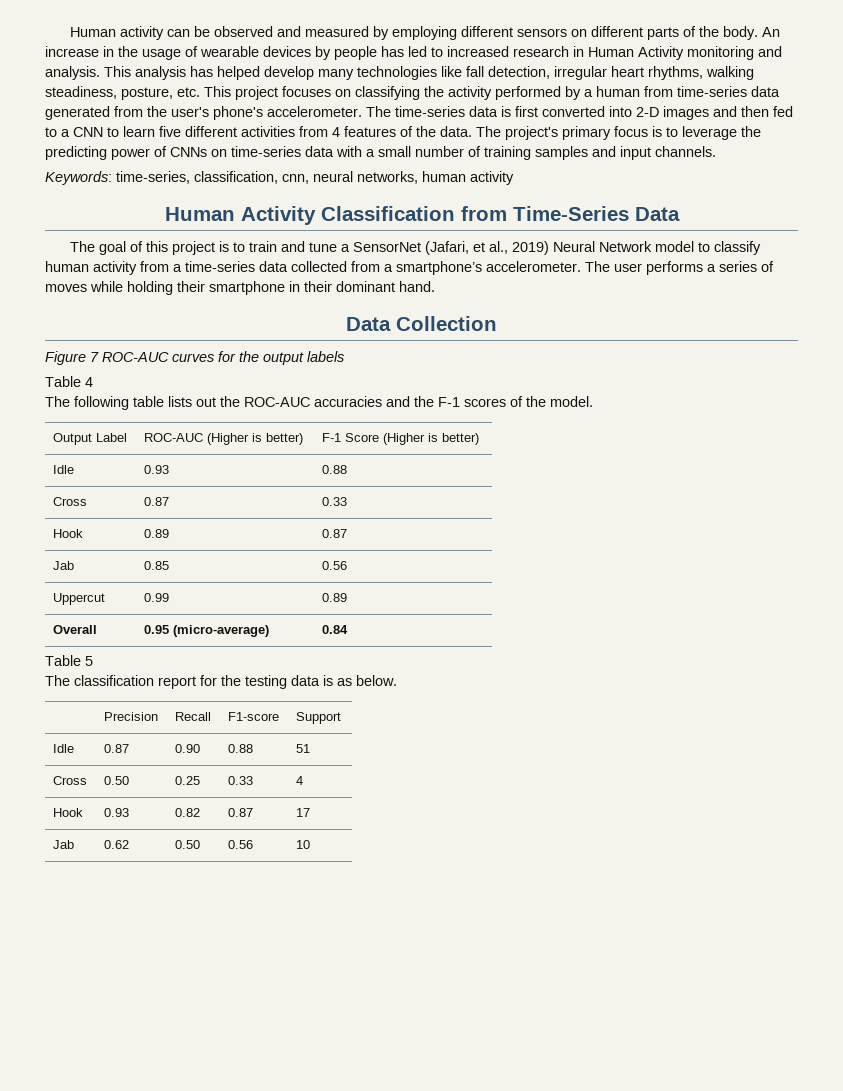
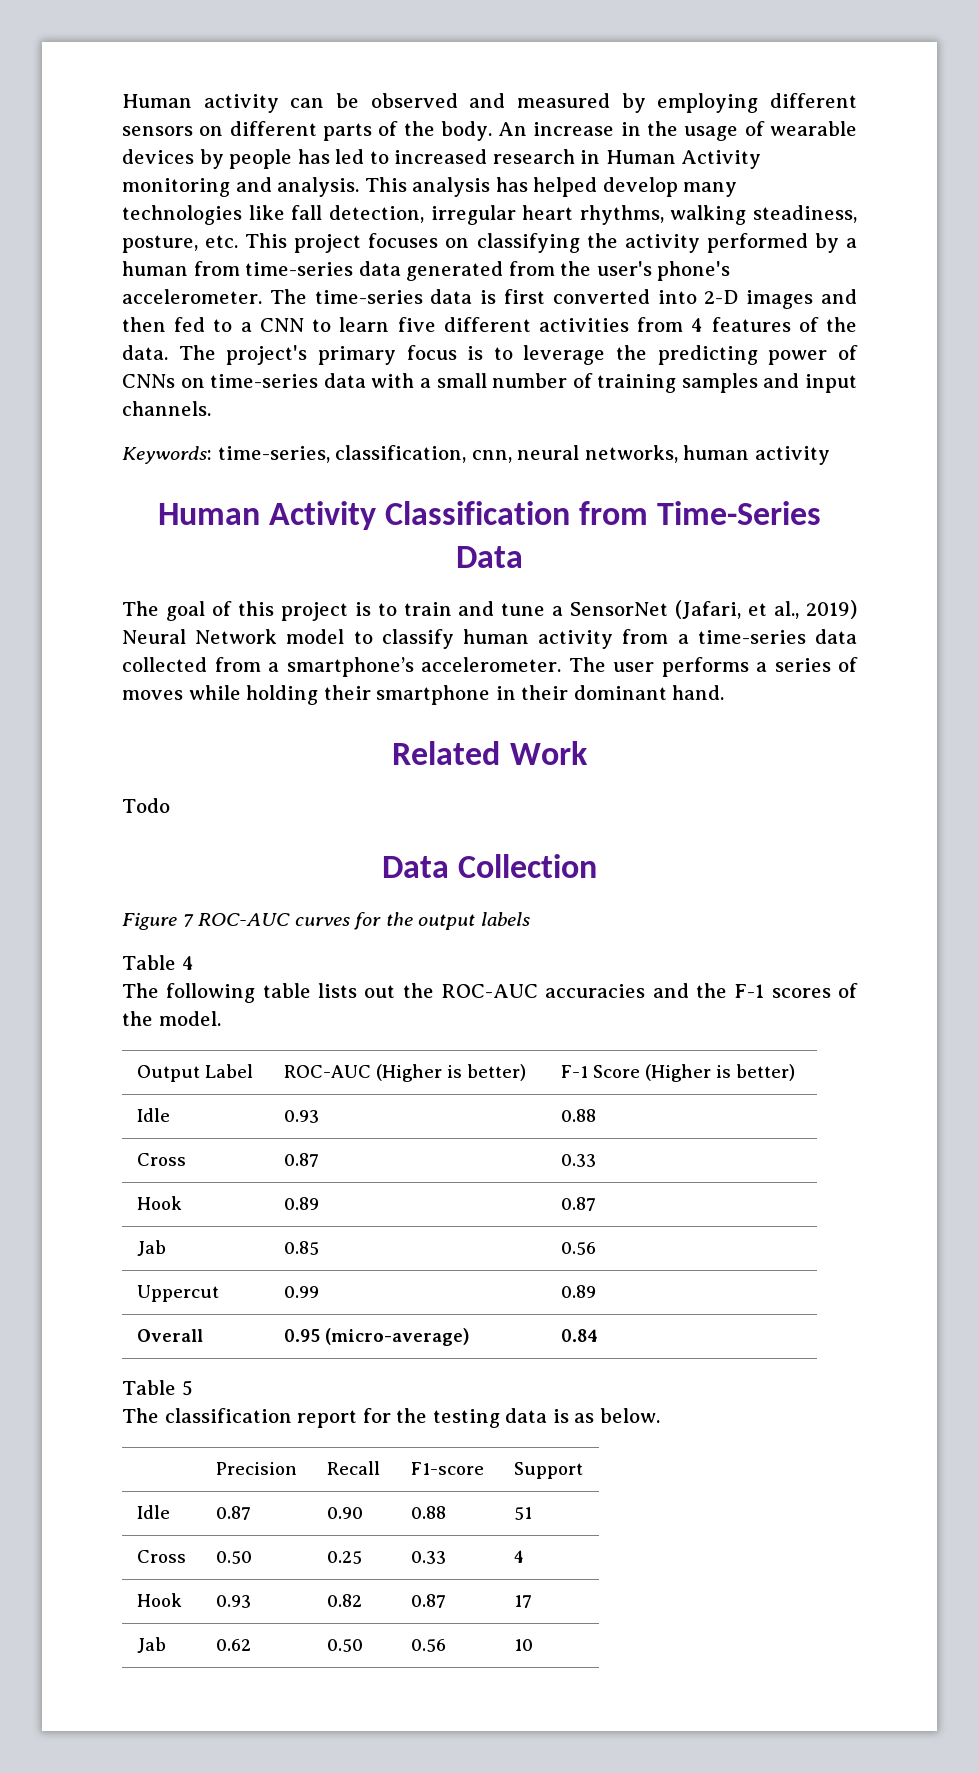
(435, 286) none -> [392,741,588,765] [122,798,170,813] // Related Work // Todo

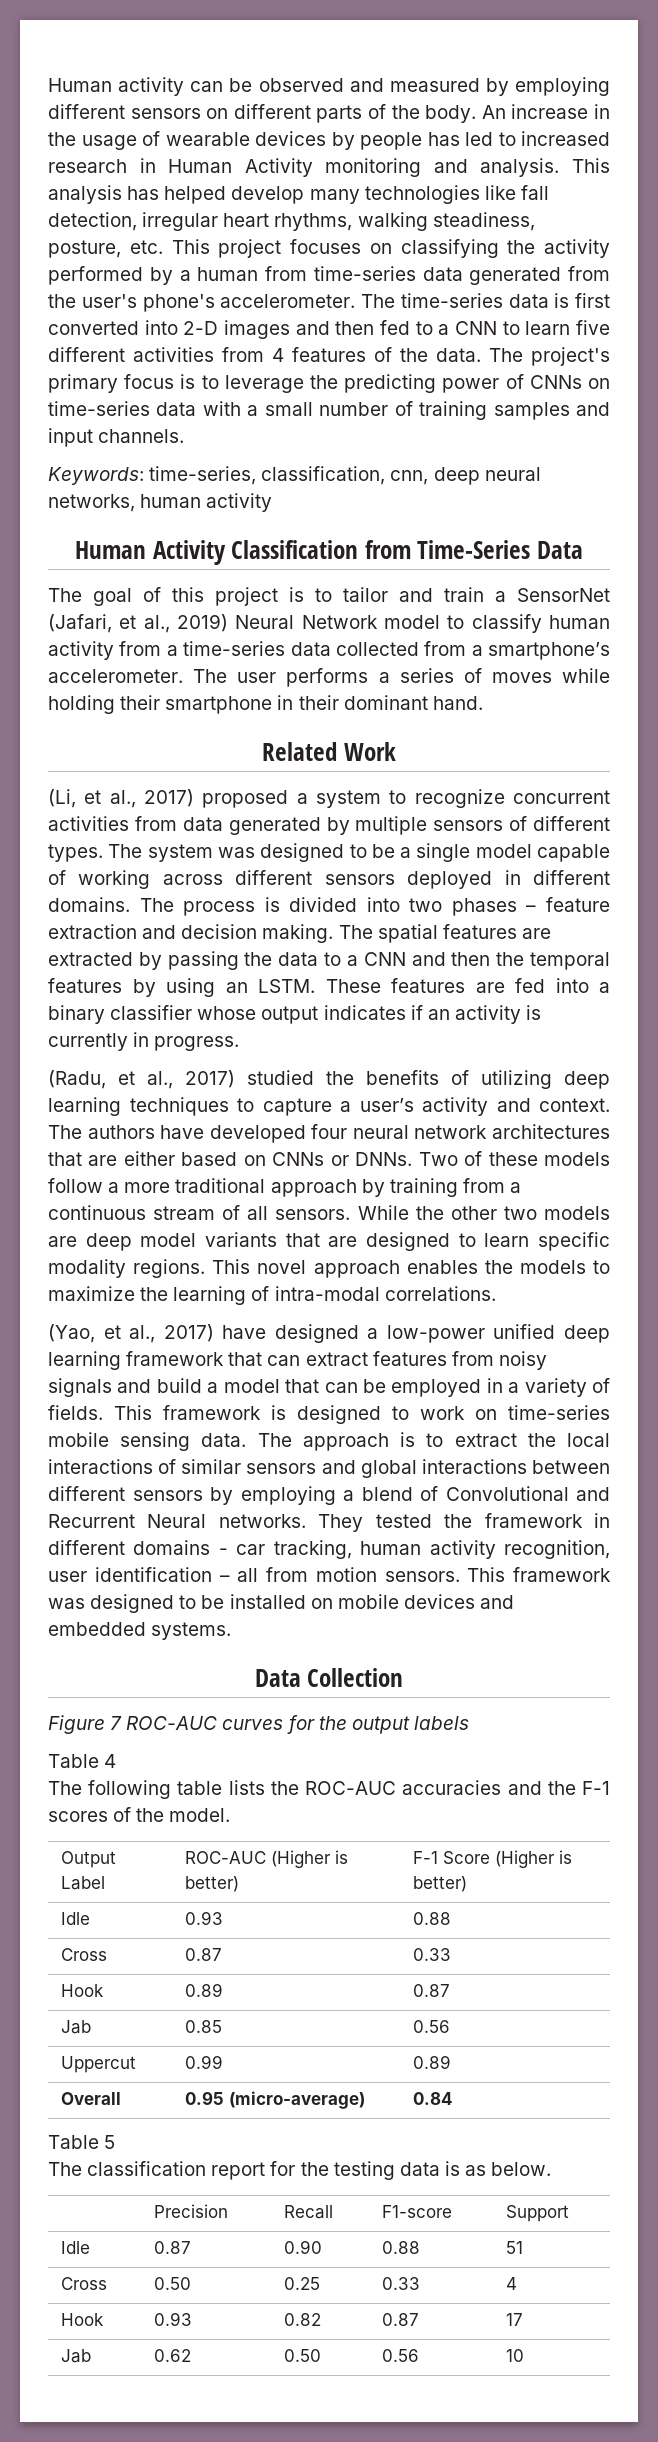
(512, 456) none -> [433,467,480,485] deep
[403,601,546,616] train and tune -> [343,587,484,602] tailor and train
[122,798,170,813] Todo -> [48,789,610,808] [48,816,610,835] [48,843,611,862] [48,870,611,889] [48,897,610,916] [48,924,551,943] [48,951,610,970] [48,978,610,997] [48,1005,542,1024] [48,1032,240,1051] [48,1070,610,1089] [48,1097,610,1116] [48,1124,610,1143] [48,1151,610,1166] [48,1178,522,1197] [48,1205,611,1220] [48,1232,611,1251] [48,1259,610,1278] [48,1286,496,1305] [48,1324,610,1343] [48,1351,547,1370] [48,1378,610,1397] [48,1405,610,1424] [48,1432,610,1451] [48,1459,611,1478] [48,1486,610,1505] [48,1513,611,1532] [48,1540,611,1559] [48,1567,611,1582] [48,1594,515,1613] [48,1622,232,1640] (Li, et al., 2017) proposed a system to recognize concurrent activities from data generated by multiple sensors of different types. The system was designed to be a single model capable of working across different sensors deployed in different domains. The process is divided into two phases – feature extraction and decision making. The spatial features are extracted by passing the data to a CNN and then the temporal features by using an LSTM. These features are fed into a binary classifier whose output indicates if an activity is currently in progress. // (Radu, et al., 2017) studied the benefits of utilizing deep learning techniques to capture a user’s activity and context. The authors have developed four neural network architectures that are either based on CNNs or DNNs. Two of these models follow a more traditional approach by training from a continuous stream of all sensors. While the other two models are deep model variants that are designed to learn specific modality regions. This novel approach enables the models to maximize the learning of intra-modal correlations. // (Yao, et al., 2017) have designed a low-power unified deep learning framework that can extract features from noisy signals and build a model that can be employed in a variety of fields. This framework is designed to work on time-series mobile sensing data. The approach is to extract the local interactions of similar sensors and global interactions between different sensors by employing a blend of Convolutional and Recurrent Neural networks. They tested the framework in different domains - car tracking, human activity recognition, user identification – all from motion sensors. This framework was designed to be installed on mobile devices and embedded systems.
[364,985,396,998] out -> (265, 1787) none

